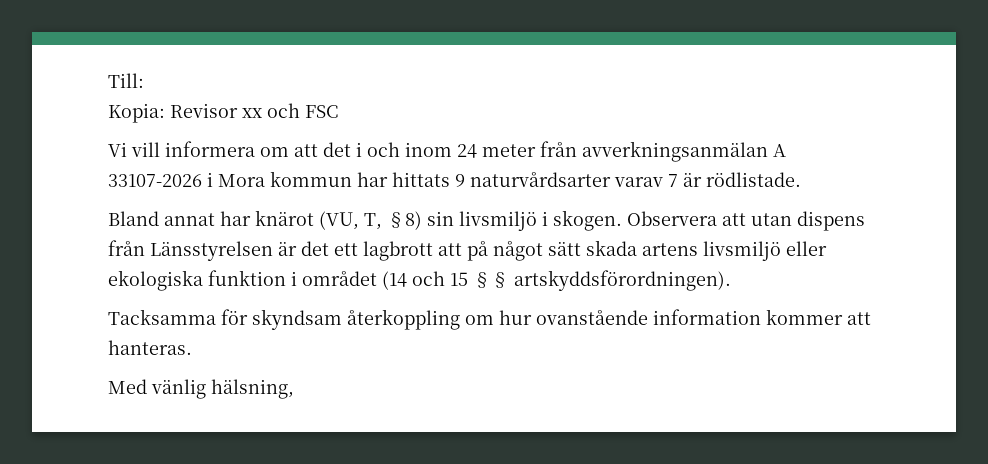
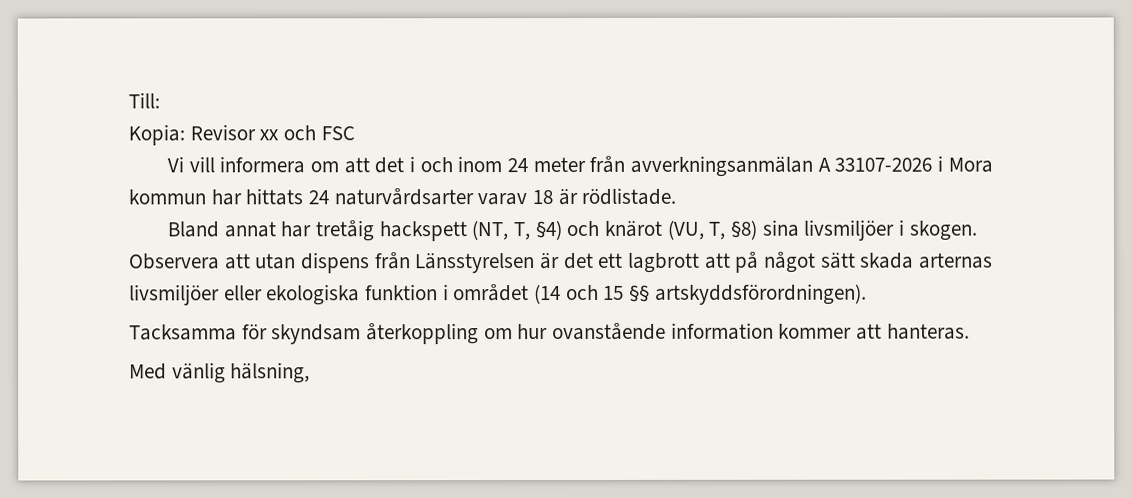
[455,174,465,187] 9 -> [308,190,330,205] 24
[668,174,678,187] 7 -> [532,190,554,205] 18
(251, 218) none -> [314,220,600,242] tretåig hackspett (NT, T, §4) och
[427,211,537,231] sin livsmiljö -> [761,219,895,241] sina livsmiljöer
[642,241,781,261] artens livsmiljö -> [919,252,994,269] [129,284,220,306] arternas livsmiljöer

